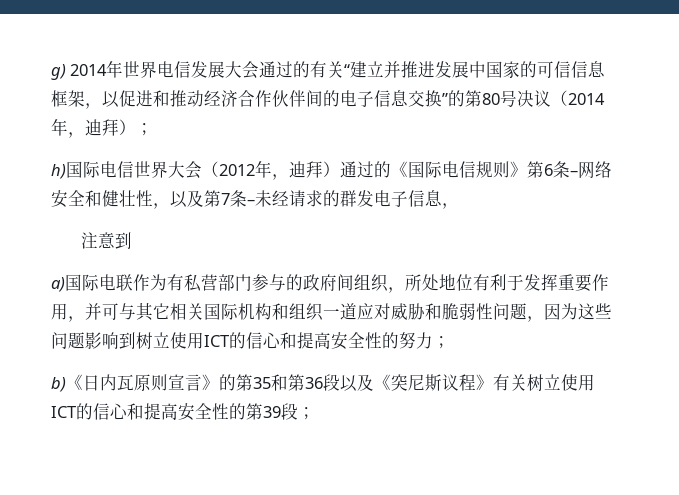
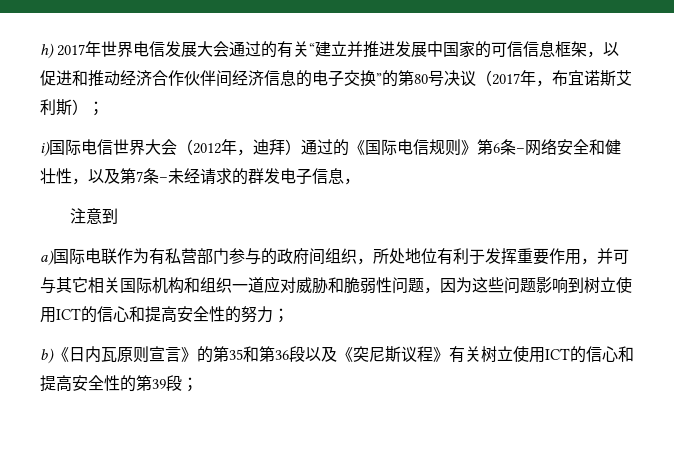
[51,64,108,80] g) 2014 -> [40,43,86,59] h) 2017
[323,90,408,107] 的电子信息 -> [232,70,344,87] 经济信息的电子
[568,93,605,105] [51,118,119,138] 2014年，迪拜 -> [492,70,632,87] [40,99,72,115] 2017年，布宜诺斯艾利斯
[51,164,66,179] h) -> [40,141,50,157] i)

